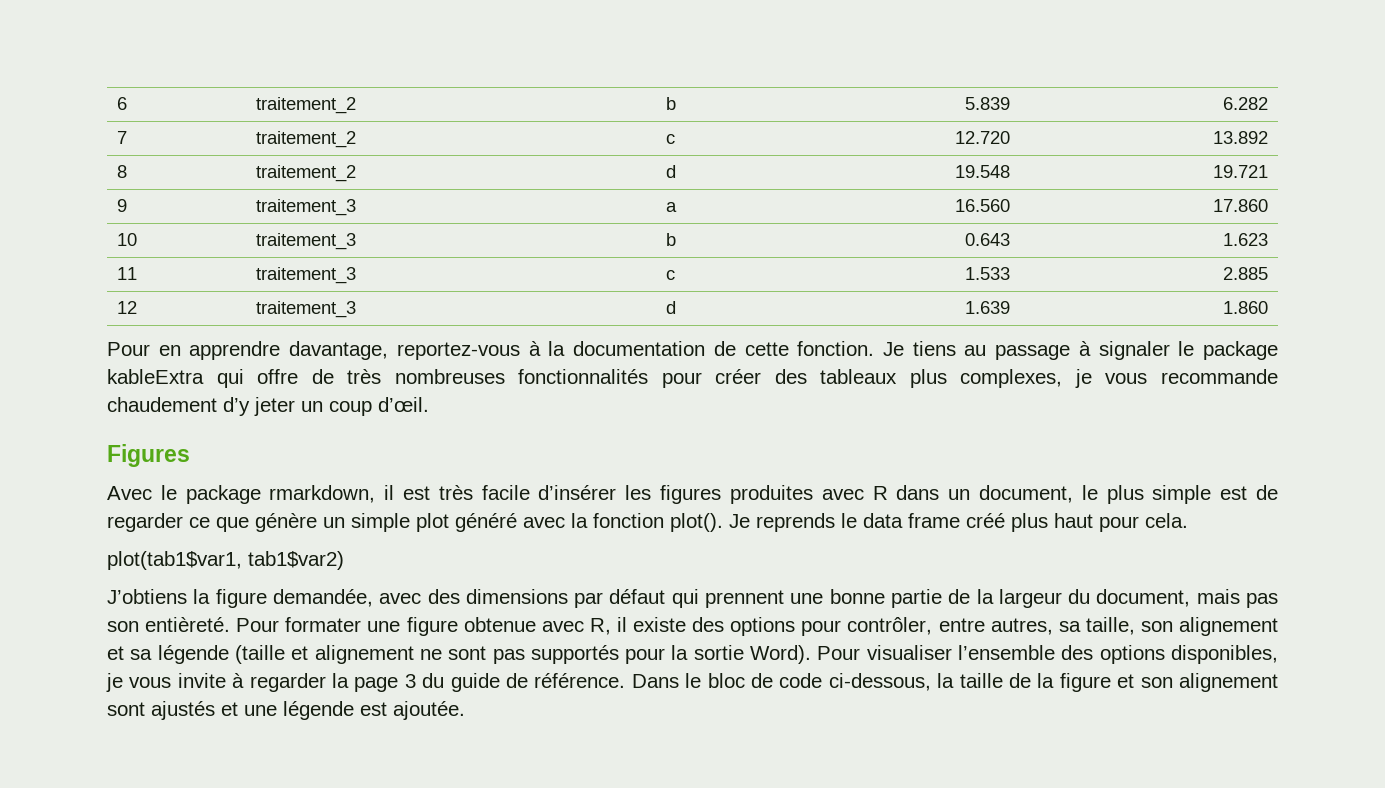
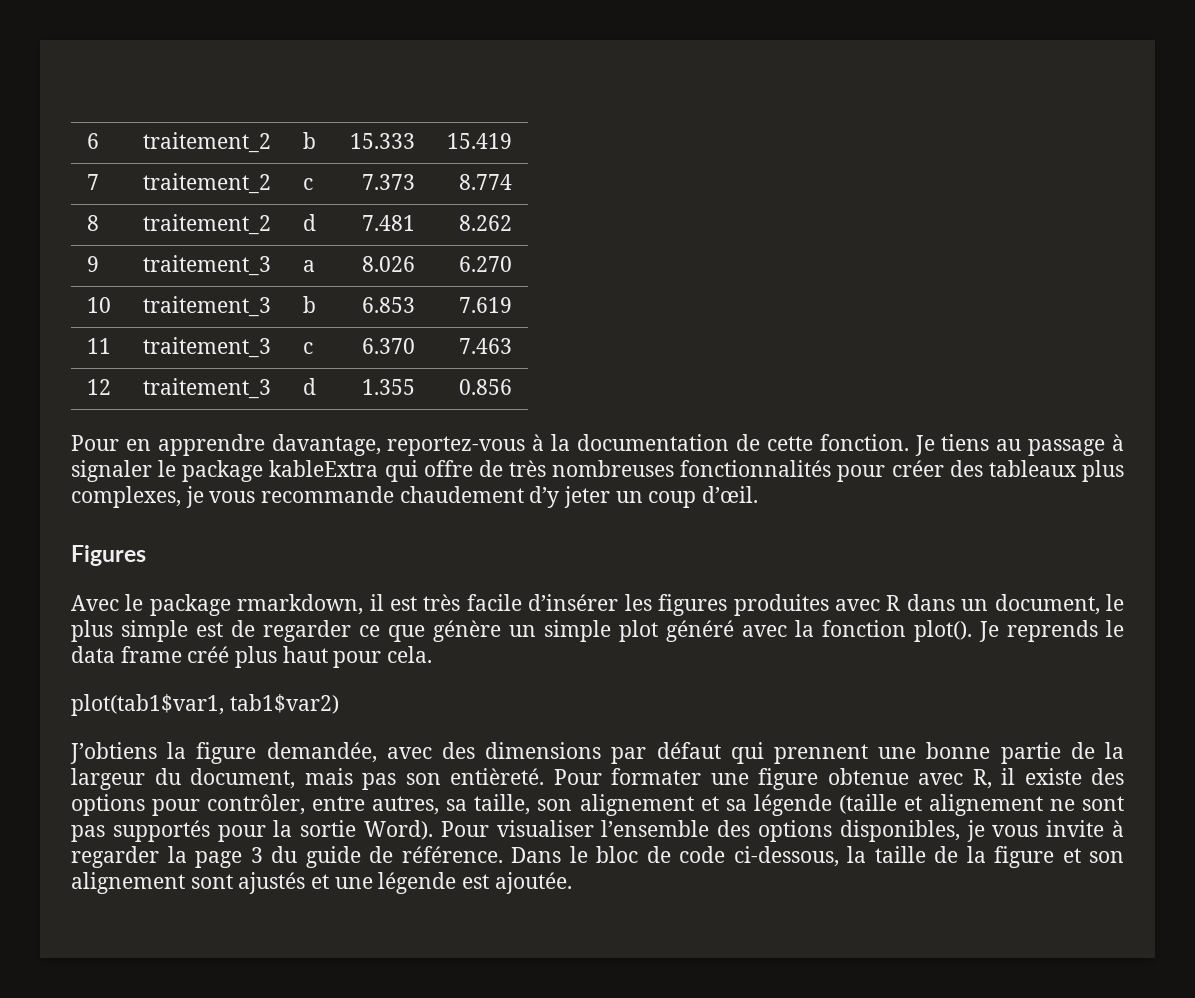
[964,97,1010,110] [1222,97,1268,110] 5.839 | 6.282 -> [350,133,416,149] [447,133,513,149] 15.333 | 15.419
[954,131,1010,144] [1212,131,1268,144] 12.720 | 13.892 -> [362,174,416,190] [459,174,513,190] 7.373 | 8.774
[954,165,1010,178] [1212,165,1268,178] 19.548 | 19.721 -> [362,215,416,231] [459,215,513,231] 7.481 | 8.262
[954,199,1010,212] [1212,199,1268,212] 16.560 | 17.860 -> [362,256,416,272] [459,256,513,272] 8.026 | 6.270
[964,233,1010,246] [1222,233,1268,246] 0.643 | 1.623 -> [362,297,416,313] [459,297,513,313] 6.853 | 7.619
[964,267,1010,280] [1222,267,1268,280] 1.533 | 2.885 -> [362,338,416,354] [459,338,513,354] 6.370 | 7.463
[964,301,1010,314] [1222,301,1268,314] 1.639 | 1.860 -> [362,379,416,395] [459,379,513,395] 1.355 | 0.856

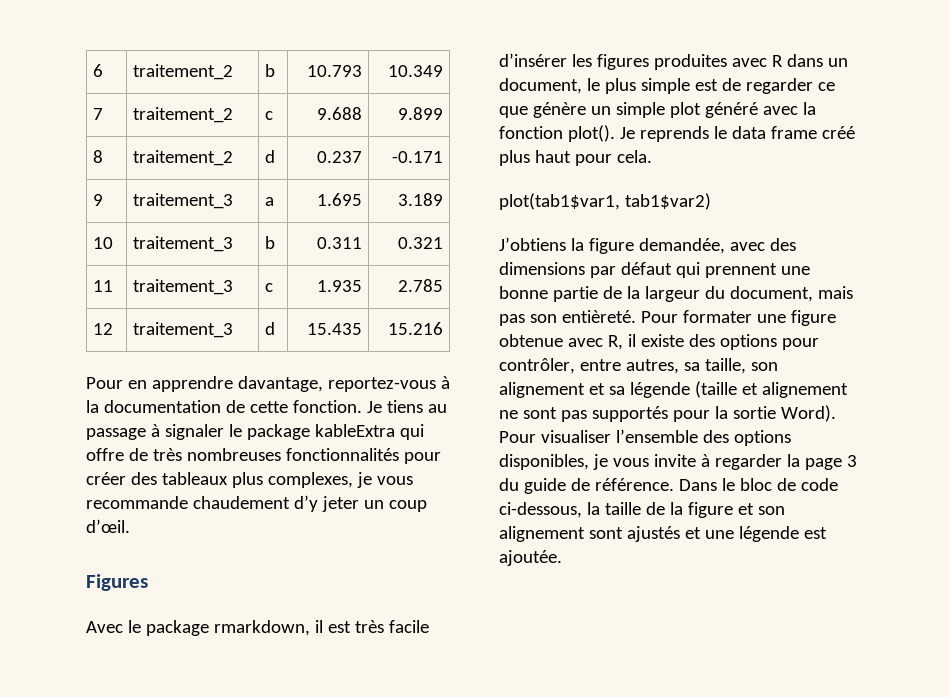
[350,133,416,149] [447,133,513,149] 15.333 | 15.419 -> [306,65,362,77] [387,65,443,77] 10.793 | 10.349
[362,174,416,190] [459,174,513,190] 7.373 | 8.774 -> [316,107,362,120] [397,107,443,120] 9.688 | 9.899
[362,215,416,231] [459,215,513,231] 7.481 | 8.262 -> [316,151,362,163] [391,151,443,163] 0.237 | -0.171
[362,256,416,272] [459,256,513,272] 8.026 | 6.270 -> [316,193,362,206] [397,193,443,206] 1.695 | 3.189
[362,297,416,313] [459,297,513,313] 6.853 | 7.619 -> [316,237,362,249] [397,237,443,249] 0.311 | 0.321
[362,338,416,354] [459,338,513,354] 6.370 | 7.463 -> [316,280,362,292] [397,279,443,292] 1.935 | 2.785
[362,379,416,395] [459,379,513,395] 1.355 | 0.856 -> [306,323,362,335] [387,322,443,335] 15.435 | 15.216

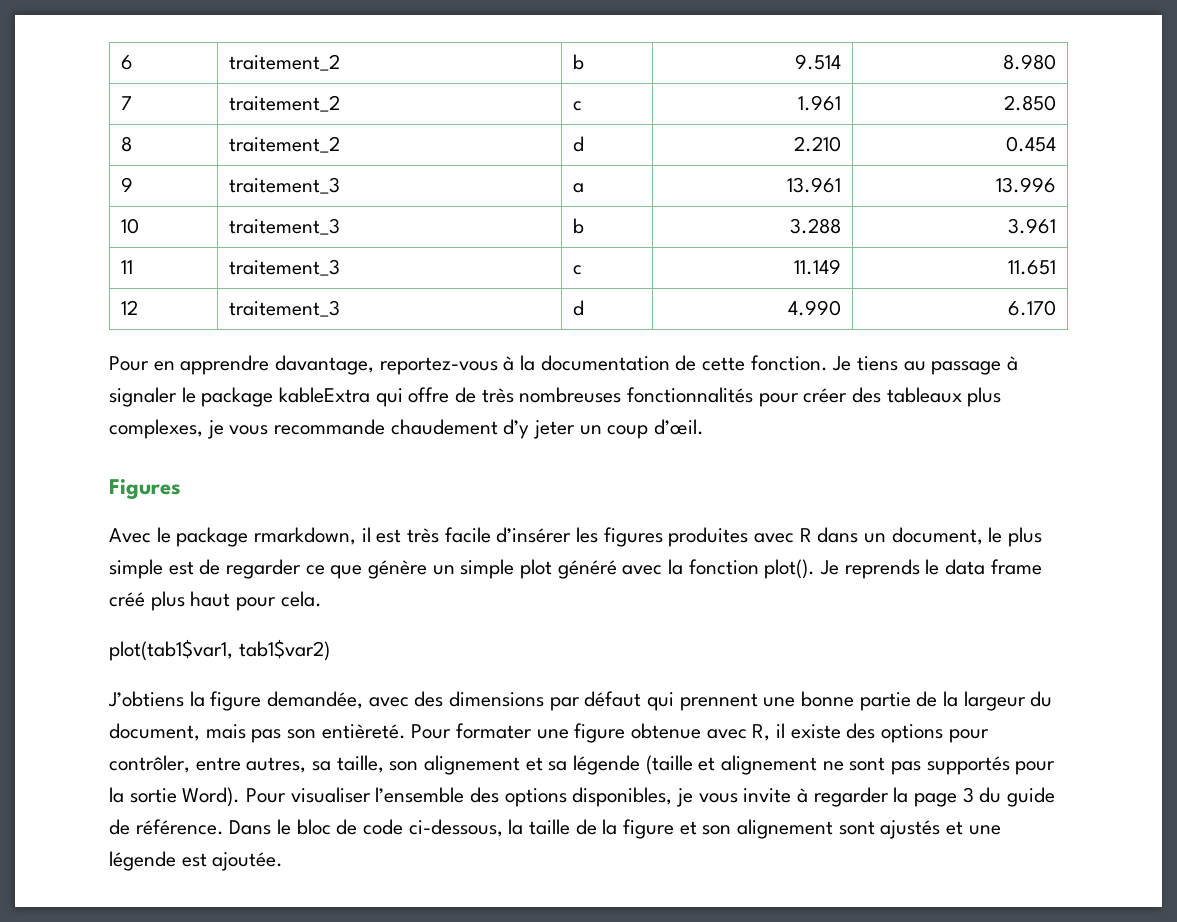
[306,65,362,77] [387,65,443,77] 10.793 | 10.349 -> [795,54,842,70] [1003,54,1057,70] 9.514 | 8.980
[316,107,362,120] [397,107,443,120] 9.688 | 9.899 -> [798,95,842,111] [1004,95,1057,111] 1.961 | 2.850
[316,151,362,163] [391,151,443,163] 0.237 | -0.171 -> [794,136,842,152] [1006,136,1057,152] 2.210 | 0.454
[316,193,362,206] [397,193,443,206] 1.695 | 3.189 -> [787,177,842,193] [996,177,1057,193] 13.961 | 13.996
[316,237,362,249] [397,237,443,249] 0.311 | 0.321 -> [790,218,842,234] [1008,218,1057,234] 3.288 | 3.961
[316,280,362,292] [397,279,443,292] 1.935 | 2.785 -> [794,259,842,275] [1008,260,1057,275] 11.149 | 11.651
[306,323,362,335] [387,322,443,335] 15.435 | 15.216 -> [788,300,842,316] [1008,300,1057,316] 4.990 | 6.170

